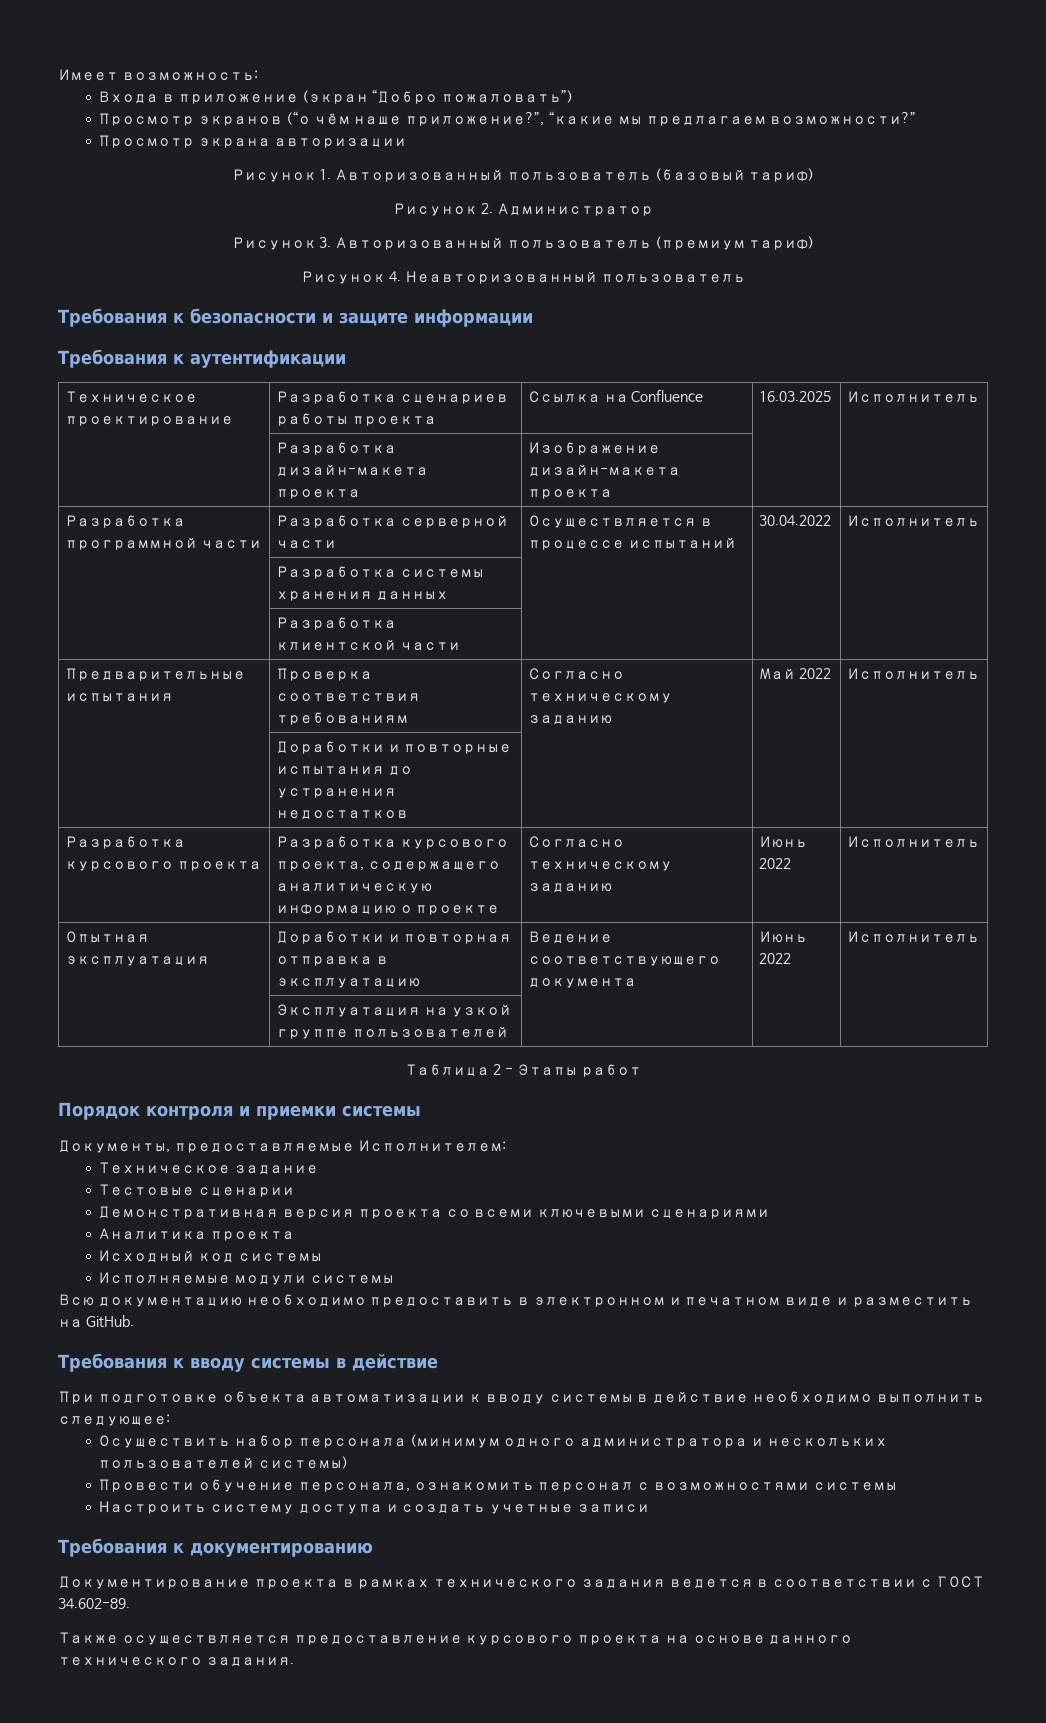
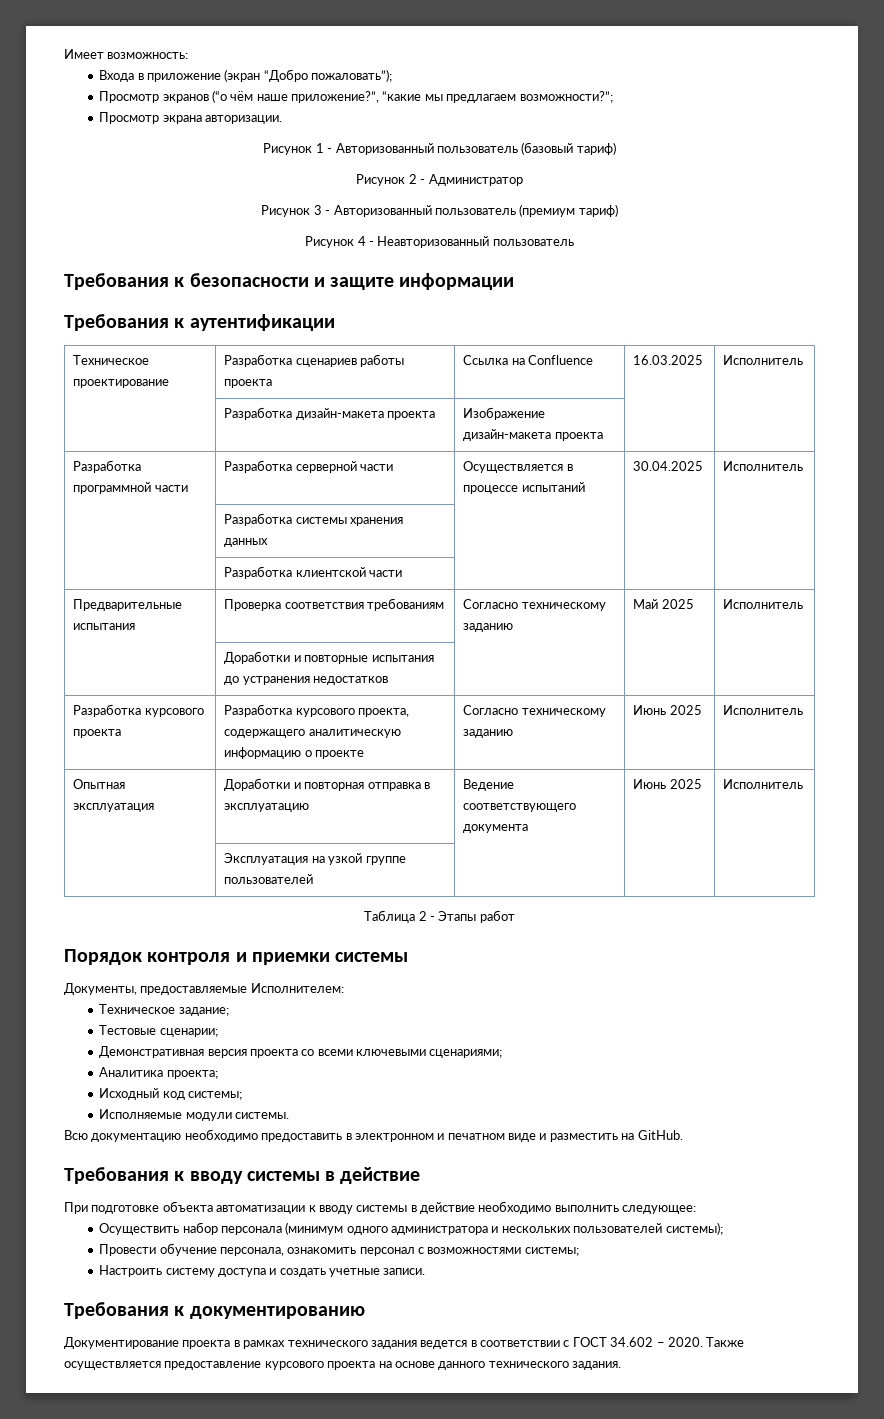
[441,89,574,103] пожаловать”) -> [311,69,393,82] пожаловать”);
[769,111,917,125] возможности?” -> [519,91,613,103] возможности?”;
[273,138,406,148] [231,169,332,182] авторизации // Рисунок 1. -> [204,115,282,124] [263,143,333,155] авторизации. // Рисунок 1 -
[481,203,493,214] 2. -> [408,174,426,184] 2 -
[319,237,332,248] 3. -> [313,205,331,215] 3 -
[389,271,402,282] 4. -> [357,236,374,246] 4 -
[758,515,831,526] 30.04.2022 -> [633,461,704,471] 30.04.2025
[798,668,831,679] 2022 -> [661,599,694,609] 2025
[758,858,791,869] 2022 -> [669,705,702,715] 2025
[758,953,791,964] 2022 -> [669,779,702,789] 2025
[234,1165,319,1175] задание -> [178,1007,229,1016] задание;
[198,1187,295,1197] сценарии -> [159,1028,218,1037] сценарии;
[649,1209,770,1219] сценариями -> [429,1049,503,1058] сценариями;
[210,1231,295,1241] проекта -> [166,1070,218,1079] проекта;
[237,1253,322,1262] системы -> [187,1091,242,1100] системы;
[309,1275,394,1284] системы -> [234,1112,289,1119] системы.
[258,1456,349,1469] системы) -> [665,1222,723,1235] системы);
[812,1482,897,1491] системы -> [524,1247,579,1256] системы;
[577,1504,650,1513] записи -> [383,1268,426,1275] записи.
[58,1598,130,1609] 34.602-89. // -> [610,1337,703,1347] 34.602 – 2020.

